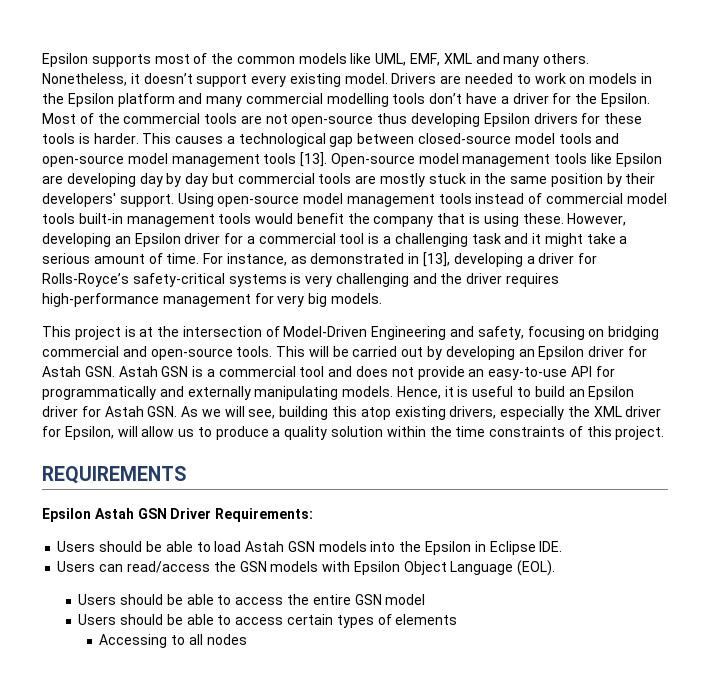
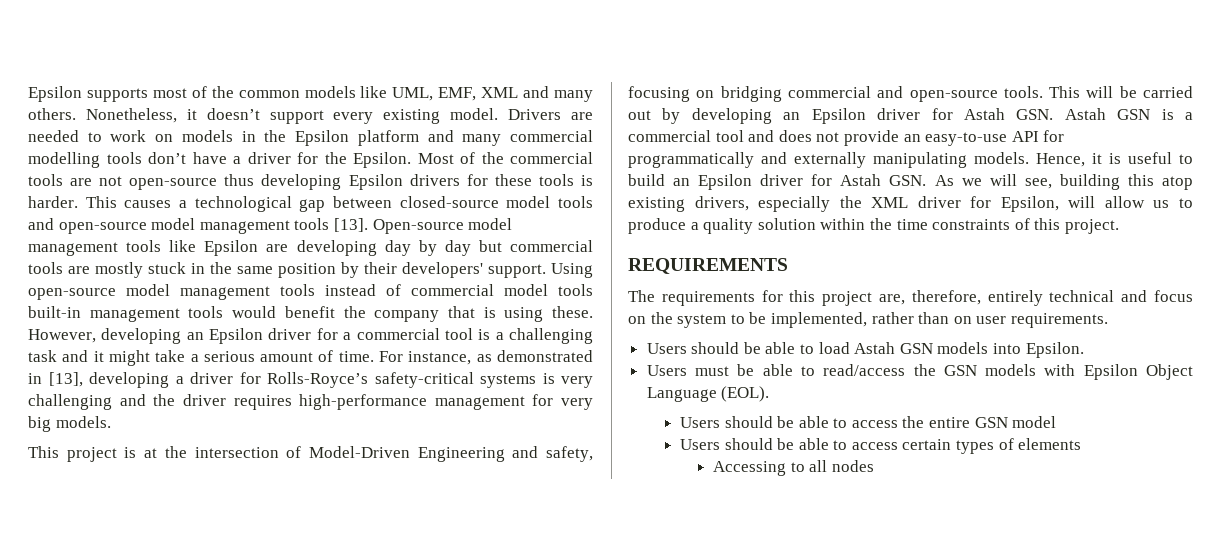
[42,508,314,522] Epsilon Astah GSN Driver Requirements: -> [628,290,1193,306] [628,312,1108,328] The requirements for this project are, therefore, entirely technical and focus on the system to be implemented, rather than on user requirements.
[399,541,563,555] [57,561,124,572] the Epsilon in Eclipse IDE. // Users can -> [1025,342,1084,358] [646,364,815,376] Epsilon. // Users must be able to

